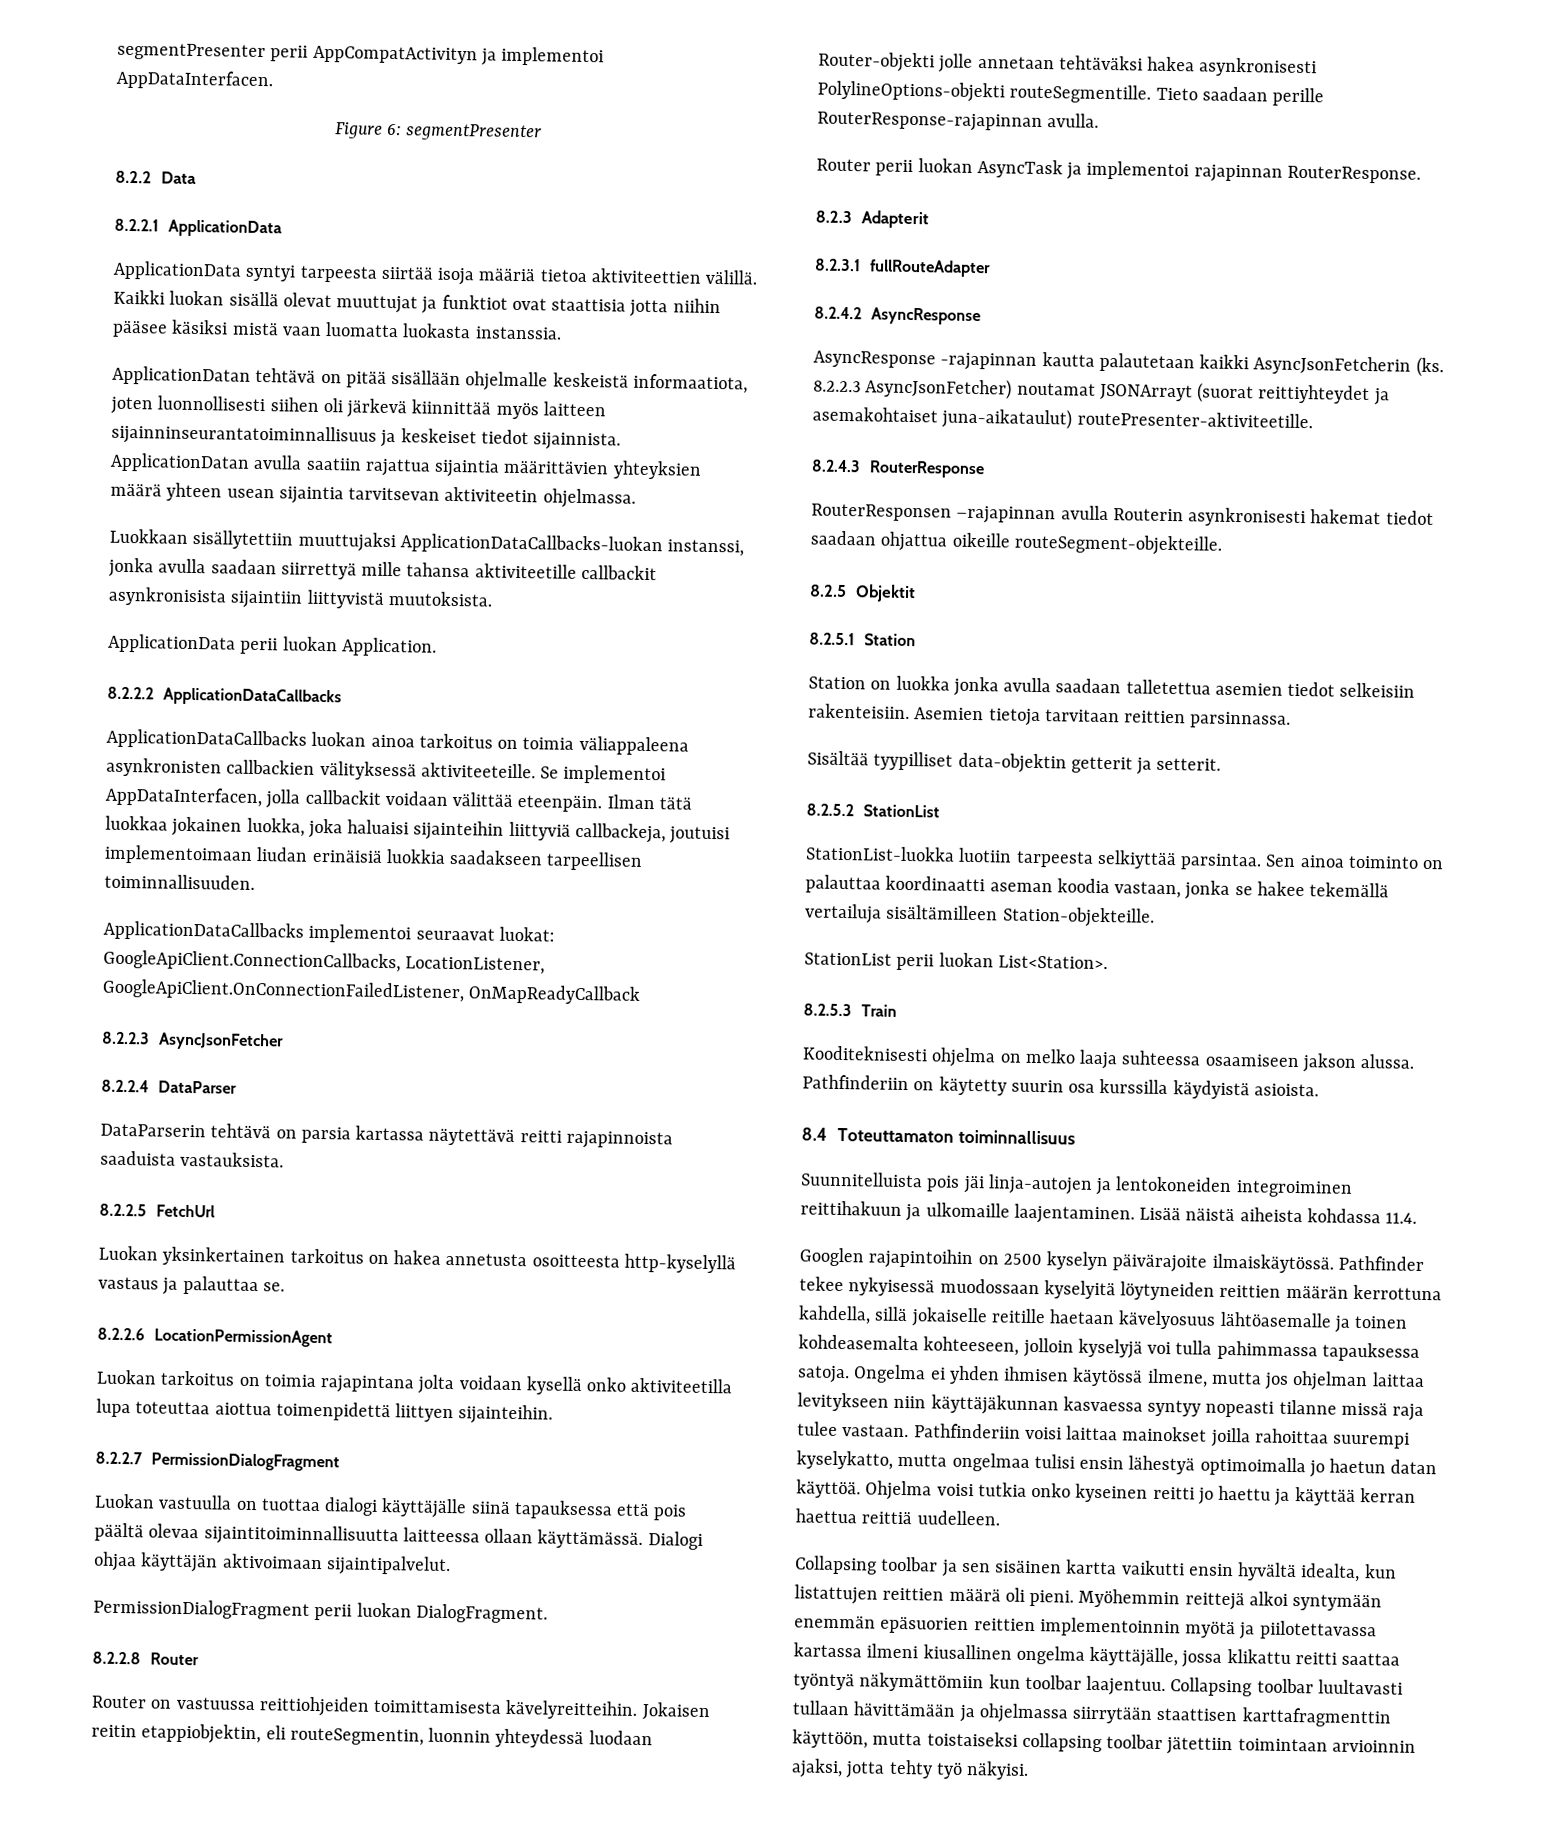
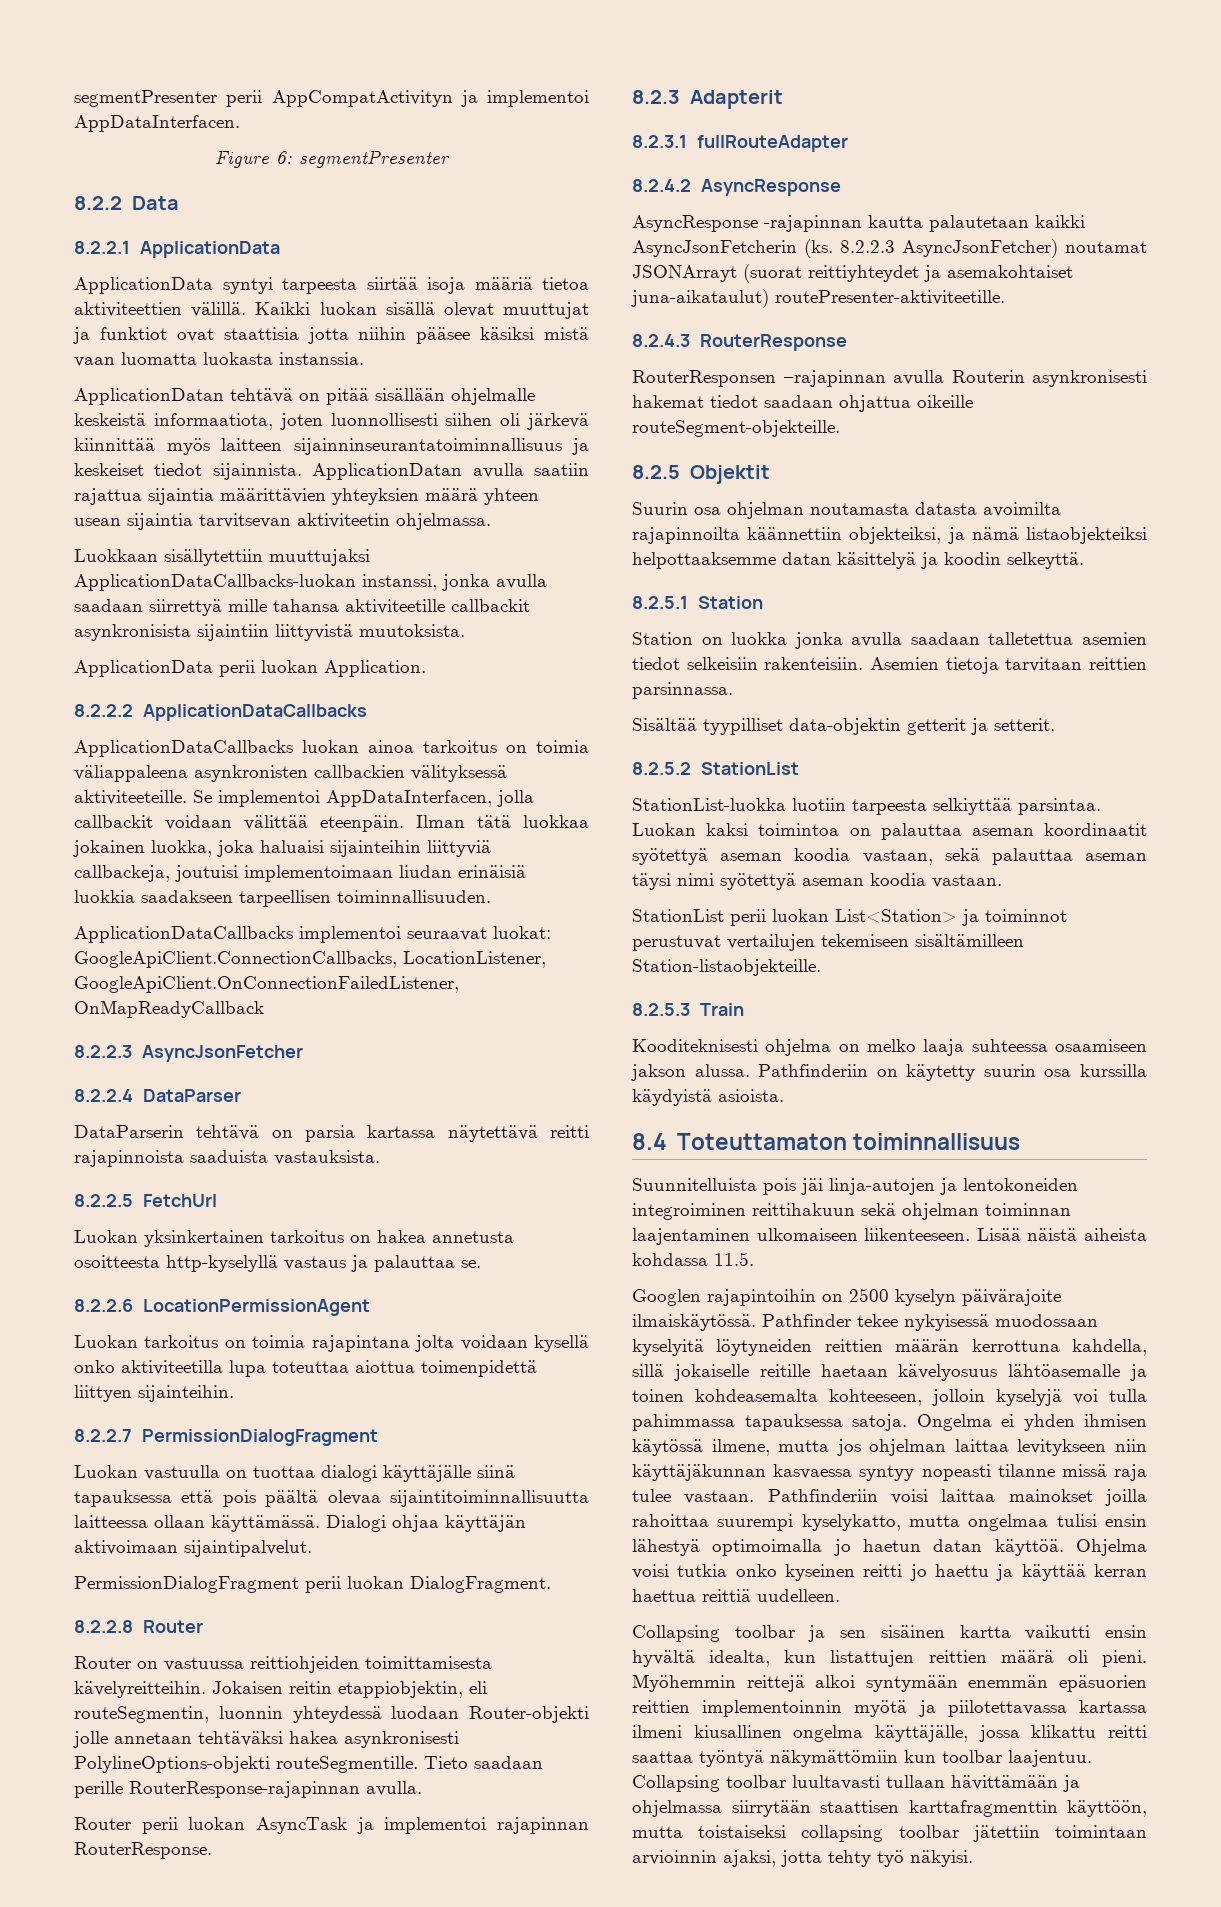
(916, 593) none -> [632,502,1061,519] [632,527,1147,544] [632,552,1084,569] // Suurin osa ohjelman noutamasta datasta avoimilta rajapinnoilta käännettiin objekteiksi, ja nämä listaobjekteiksi helpottaaksemme datan käsittelyä ja koodin selkeyttä.
[1265,854,1445,870] [805,874,1390,900] [804,903,1155,928] [804,952,1108,971] Sen ainoa toiminto on palauttaa koordinaatti aseman koodia vastaan, jonka se hakee tekemällä vertailuja sisältämilleen Station-objekteille. // StationList perii luokan List<Station>. -> [632,823,1147,840] [632,848,1147,865] [632,873,1002,890] [632,909,1067,926] [632,934,1024,951] [632,959,821,976] Luokan kaksi toimintoa on palauttaa aseman koordinaatit syötettyä aseman koodia vastaan, sekä palauttaa aseman täysi nimi syötettyä aseman koodia vastaan. // StationList perii luokan List<Station> ja toiminnot perustuvat vertailujen tekemiseen sisältämilleen Station-listaobjekteille.
[905,1202,1135,1225] ja ulkomaille laajentaminen. -> [861,1203,1071,1220] [632,1228,971,1245] sekä ohjelman toiminnan laajentaminen ulkomaiseen liikenteeseen.
[1385,1212,1418,1224] 11.4. -> [714,1252,754,1266] 11.5.

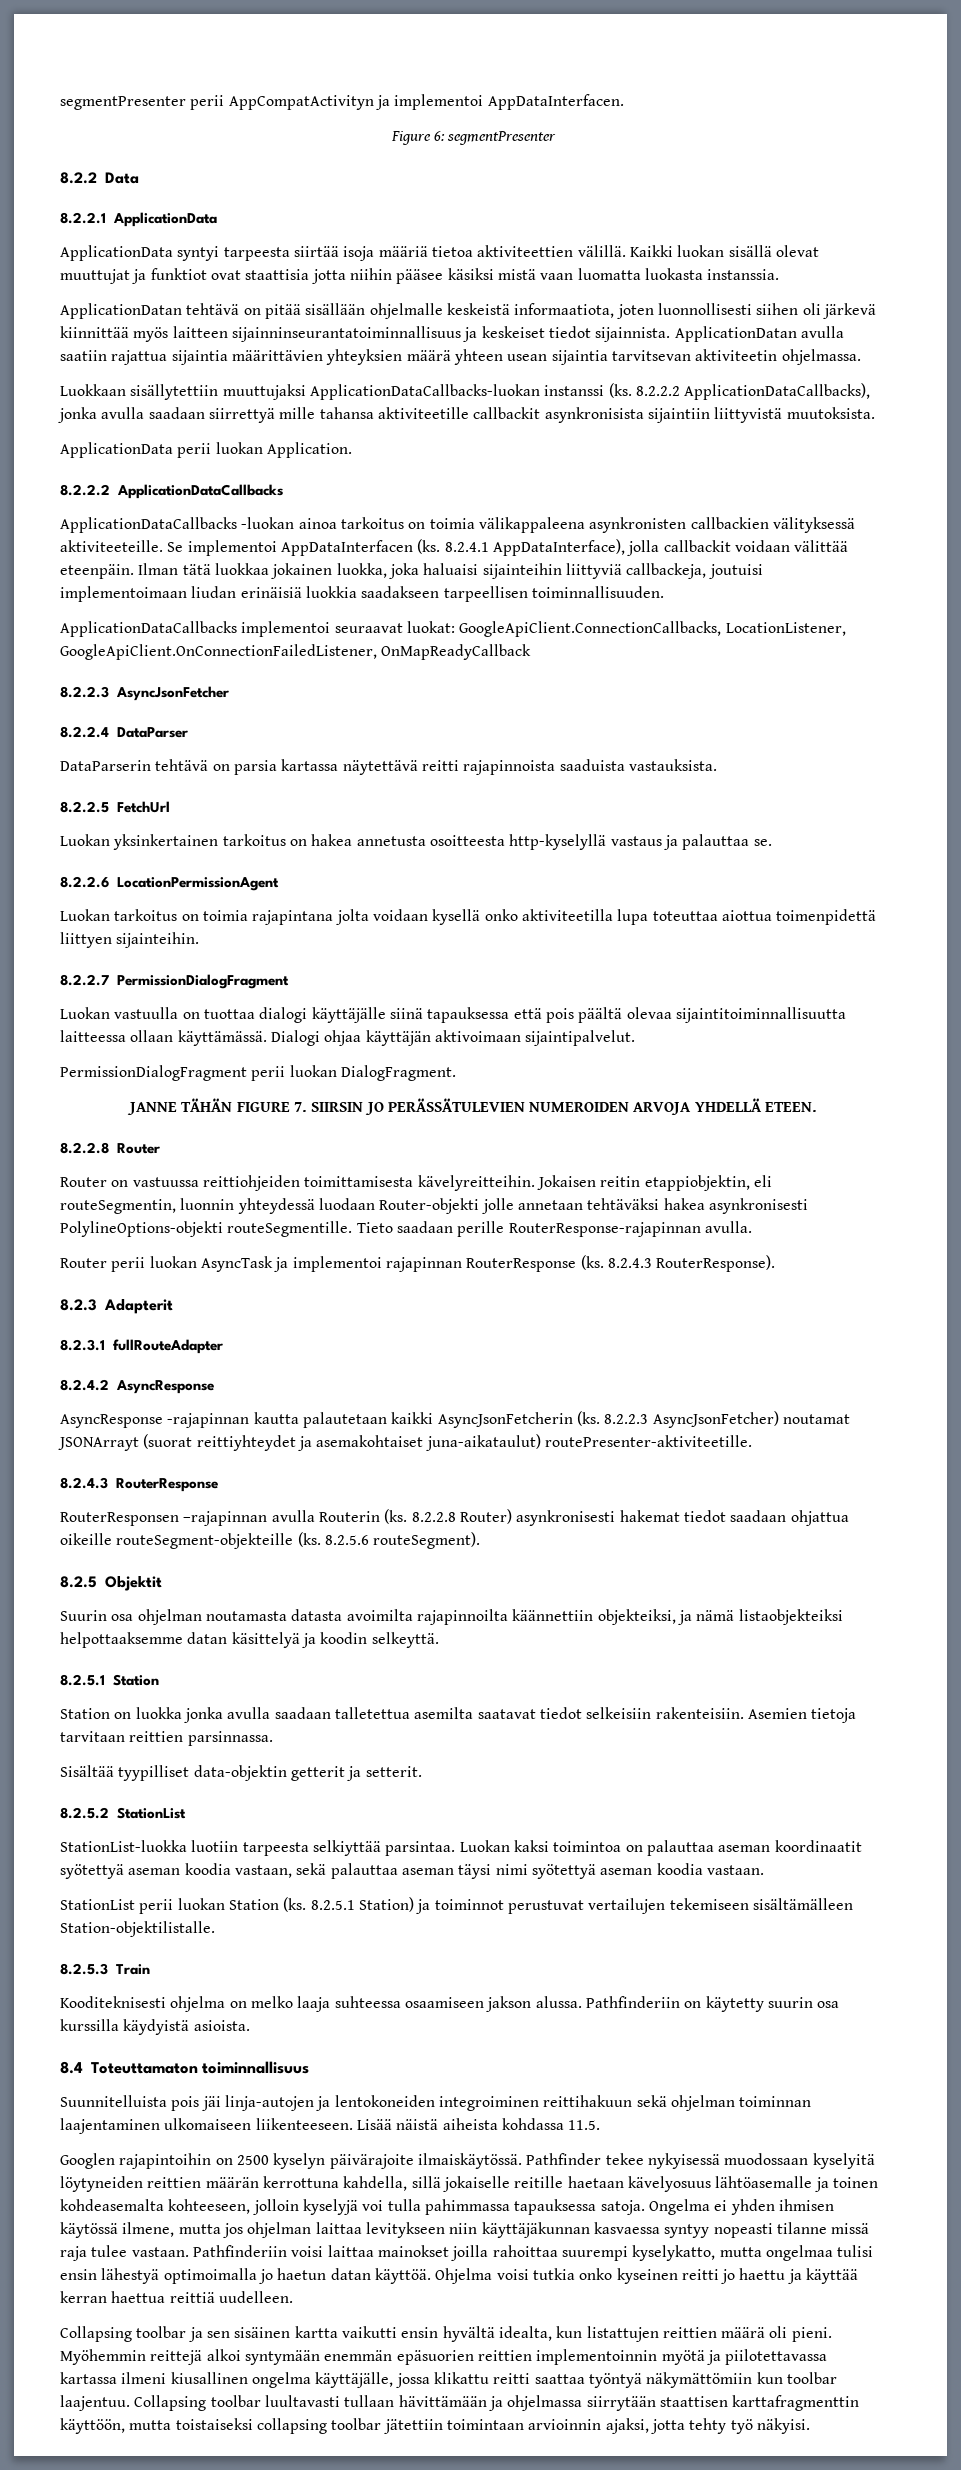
[362,574,437,591] instanssi, -> [544,383,871,400] instanssi (ks. 8.2.2.2 ApplicationDataCallbacks),
[302,740,359,753] luokan -> [241,517,295,529] -luokan
[74,765,188,782] väliappaleena -> [478,517,585,533] välikappaleena
[326,790,492,807] AppDataInterfacen, -> [280,539,625,556] AppDataInterfacen (ks. 8.2.4.1 AppDataInterface),
(551, 1584) none -> [126,1098,818,1115] // JANNE TÄHÄN FIGURE 7. SIIRSIN JO PERÄSSÄTULEVIEN NUMEROIDEN ARVOJA YHDELLÄ ETEEN.
[74,1842,212,1859] RouterResponse. -> [466,1255,776,1272] RouterResponse (ks. 8.2.4.3 RouterResponse).
(1025, 376) none -> [384,1509,512,1524] (ks. 8.2.2.8 Router)
[632,420,840,437] routeSegment-objekteille. -> [116,1532,481,1549] routeSegment-objekteille (ks. 8.2.5.6 routeSegment).
[1082,632,1147,645] asemien -> [414,1707,536,1719] asemilta saatavat
[835,909,957,923] List<Station> -> [228,1897,414,1912] Station (ks. 8.2.5.1 Station)
[915,934,1024,947] [632,959,821,976] sisältämilleen Station-listaobjekteille. -> [752,1898,853,1910] [60,1921,215,1937] sisältämälleen Station-objektilistalle.

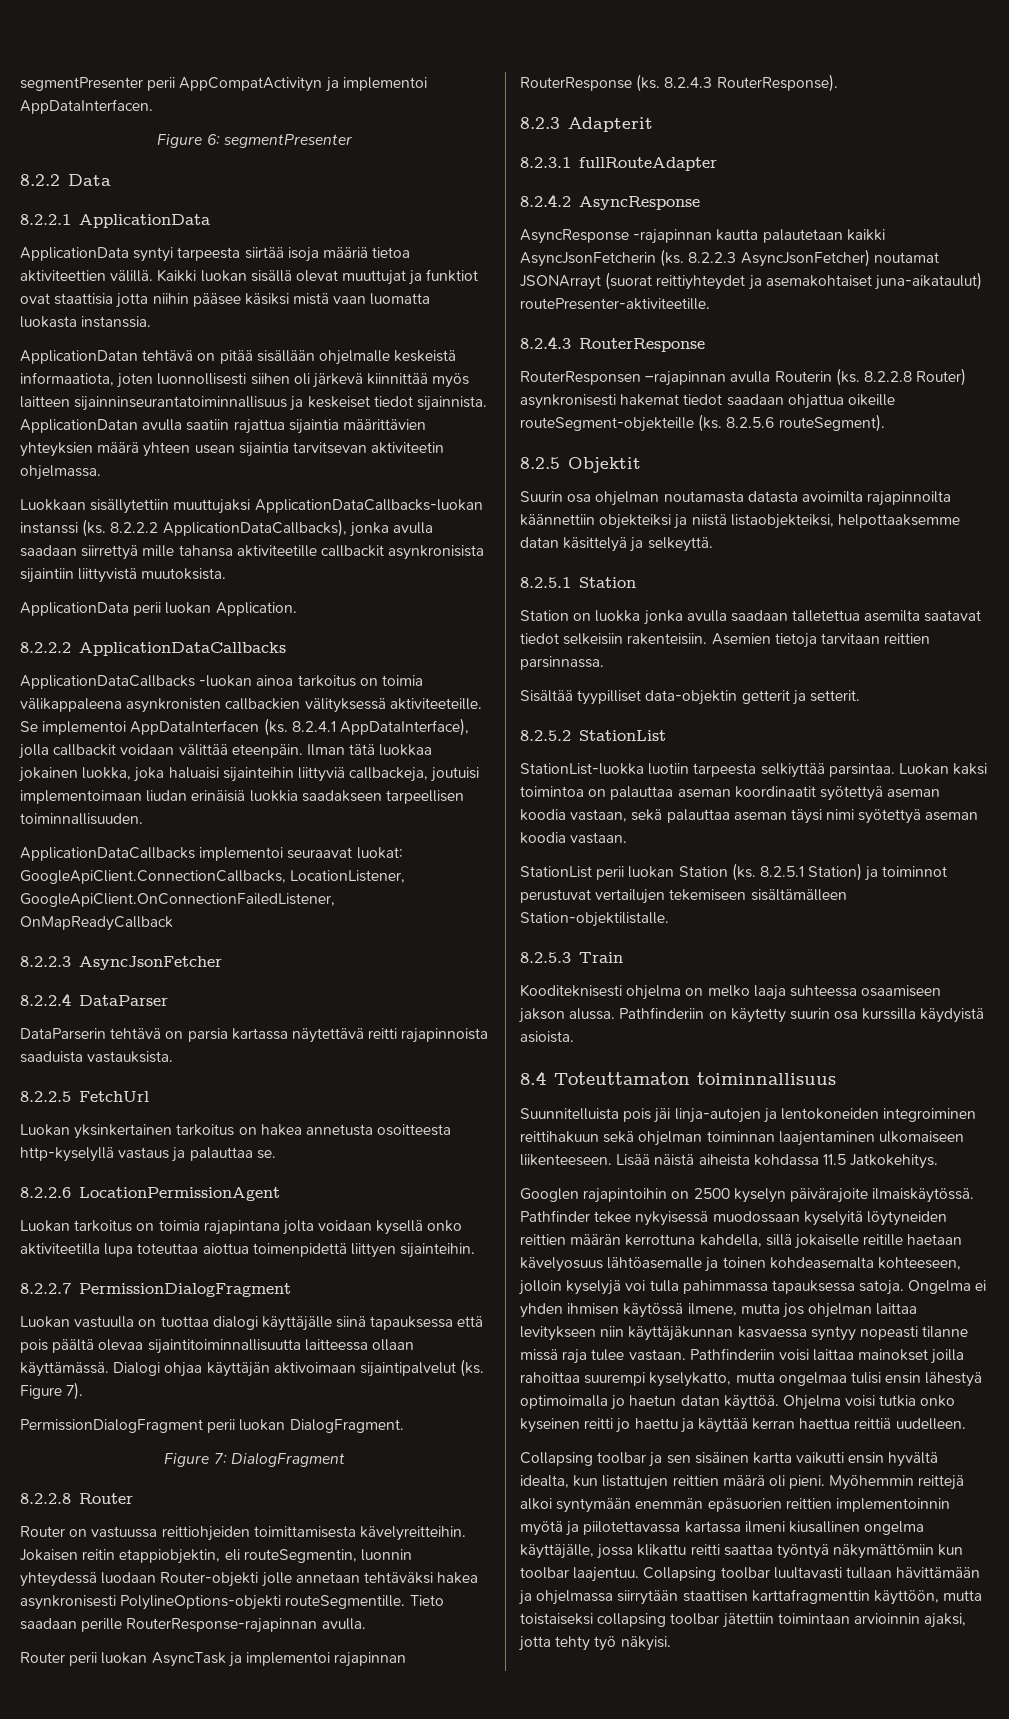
[525,1030,636,1046] sijaintipalvelut. -> [359,1359,485,1377] [20,1382,84,1400] sijaintipalvelut (ks. Figure 7).
[126,1098,818,1115] JANNE TÄHÄN FIGURE 7. SIIRSIN JO PERÄSSÄTULEVIEN NUMEROIDEN ARVOJA YHDELLÄ ETEEN. -> [164,1452,345,1467] Figure 7: DialogFragment
[597,1609,843,1625] objekteiksi, ja nämä listaobjekteiksi -> [599,514,834,529] objekteiksi ja niistä listaobjekteiksi,
[320,1632,368,1644] koodin -> (644, 544) none
[568,2120,601,2130] 11.5. -> [822,1154,939,1169] 11.5 Jatkokehitys.

